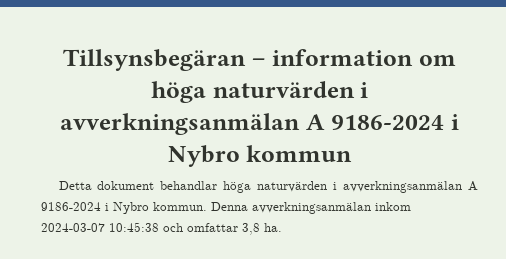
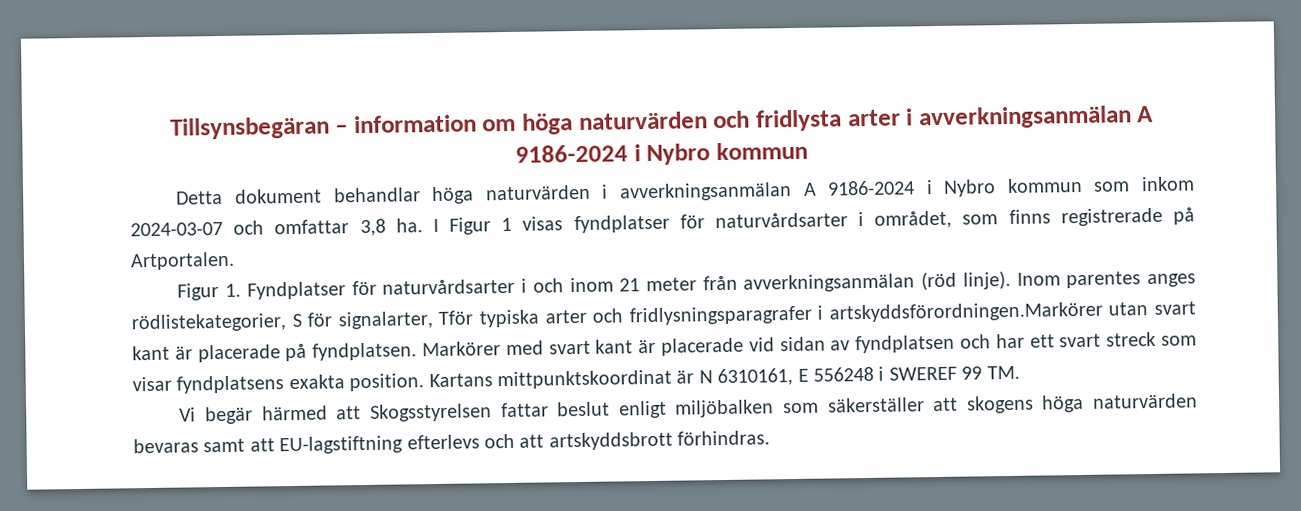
(355, 89) none -> [712,109,901,132] och fridlysta arter
[153,202,371,214] kommun. Denna avverkningsanmälan -> [1006,177,1131,194] kommun som
[109,222,159,232] 10:45:38 -> (223, 229) none
(282, 227) none -> [432,207,1195,235] [130,251,235,271] [177,270,1196,301] [131,301,1196,333] [132,331,1197,363] [132,365,1020,394] [179,393,1198,425] [133,430,771,455] I Figur 1 visas fyndplatser för naturvårdsarter i området, som finns registrerade på Artportalen. // Figur 1. Fyndplatser för naturvårdsarter i och inom 21 meter från avverkningsanmälan (röd linje). Inom parentes anges rödlistekategorier, S för signalarter, Tför typiska arter och fridlysningsparagrafer i artskyddsförordningen.Markörer utan svart kant är placerade på fyndplatsen. Markörer med svart kant är placerade vid sidan av fyndplatsen och har ett svart streck som visar fyndplatsens exakta position. Kartans mittpunktskoordinat är N 6310161, E 556248 i SWEREF 99 TM. // Vi begär härmed att Skogsstyrelsen fattar beslut enligt miljöbalken som säkerställer att skogens höga naturvärden bevaras samt att EU-lagstiftning efterlevs och att artskyddsbrott förhindras.

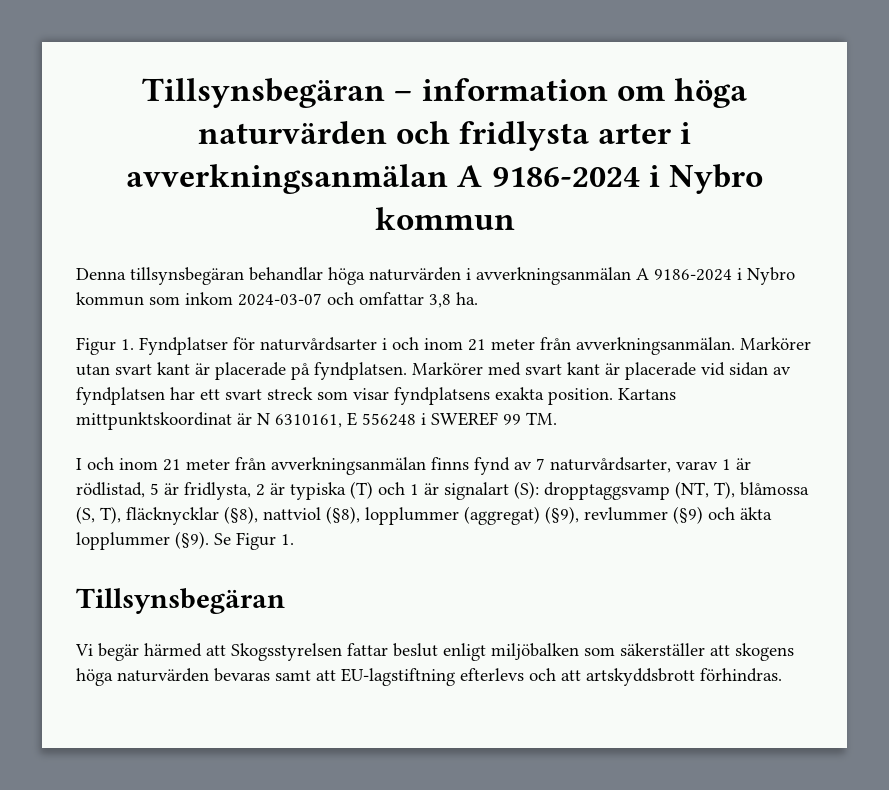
[176,188,323,205] Detta dokument -> [76,267,244,285] Denna tillsynsbegäran
[432,207,1195,235] [130,251,235,271] I Figur 1 visas fyndplatser för naturvårdsarter i området, som finns registrerade på Artportalen. -> (478, 298) none
[743,270,1196,293] [131,301,1103,333] avverkningsanmälan (röd linje). Inom parentes anges rödlistekategorier, S för signalarter, Tför typiska arter och fridlysningsparagrafer i artskyddsförordningen.Markörer -> [576,337,811,355] avverkningsanmälan. Markörer
[959,334,991,349] och -> (165, 396) none
(1020, 372) none -> [76,457,751,475] [76,481,809,500] [76,506,772,525] [76,531,294,550] [76,588,285,614] // I och inom 21 meter från avverkningsanmälan finns fynd av 7 naturvårdsarter, varav 1 är rödlistad, 5 är fridlysta, 2 är typiska (T) och 1 är signalart (S): dropptaggsvamp (NT, T), blåmossa (S, T), fläcknycklar (§8), nattviol (§8), lopplummer (aggregat) (§9), revlummer (§9) och äkta lopplummer (§9). Se Figur 1. // Tillsynsbegäran

